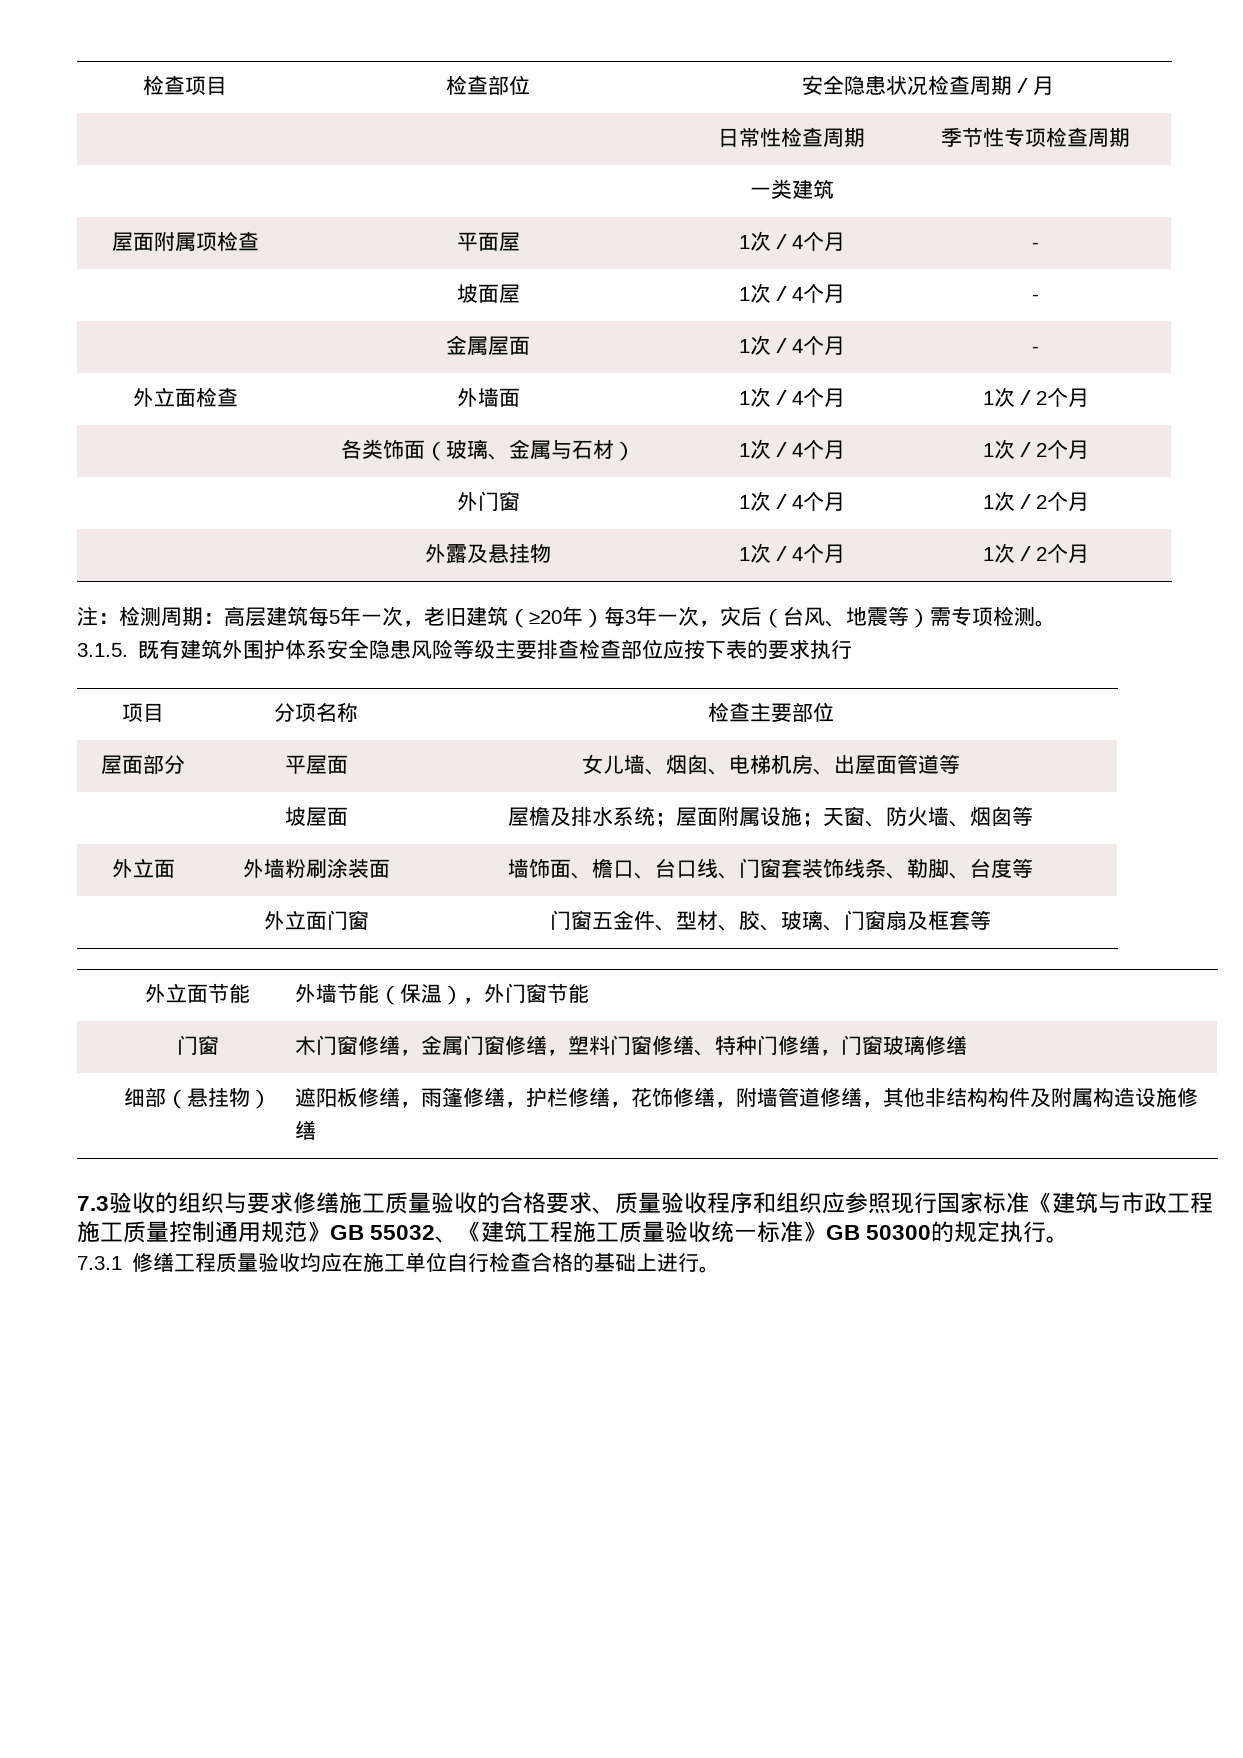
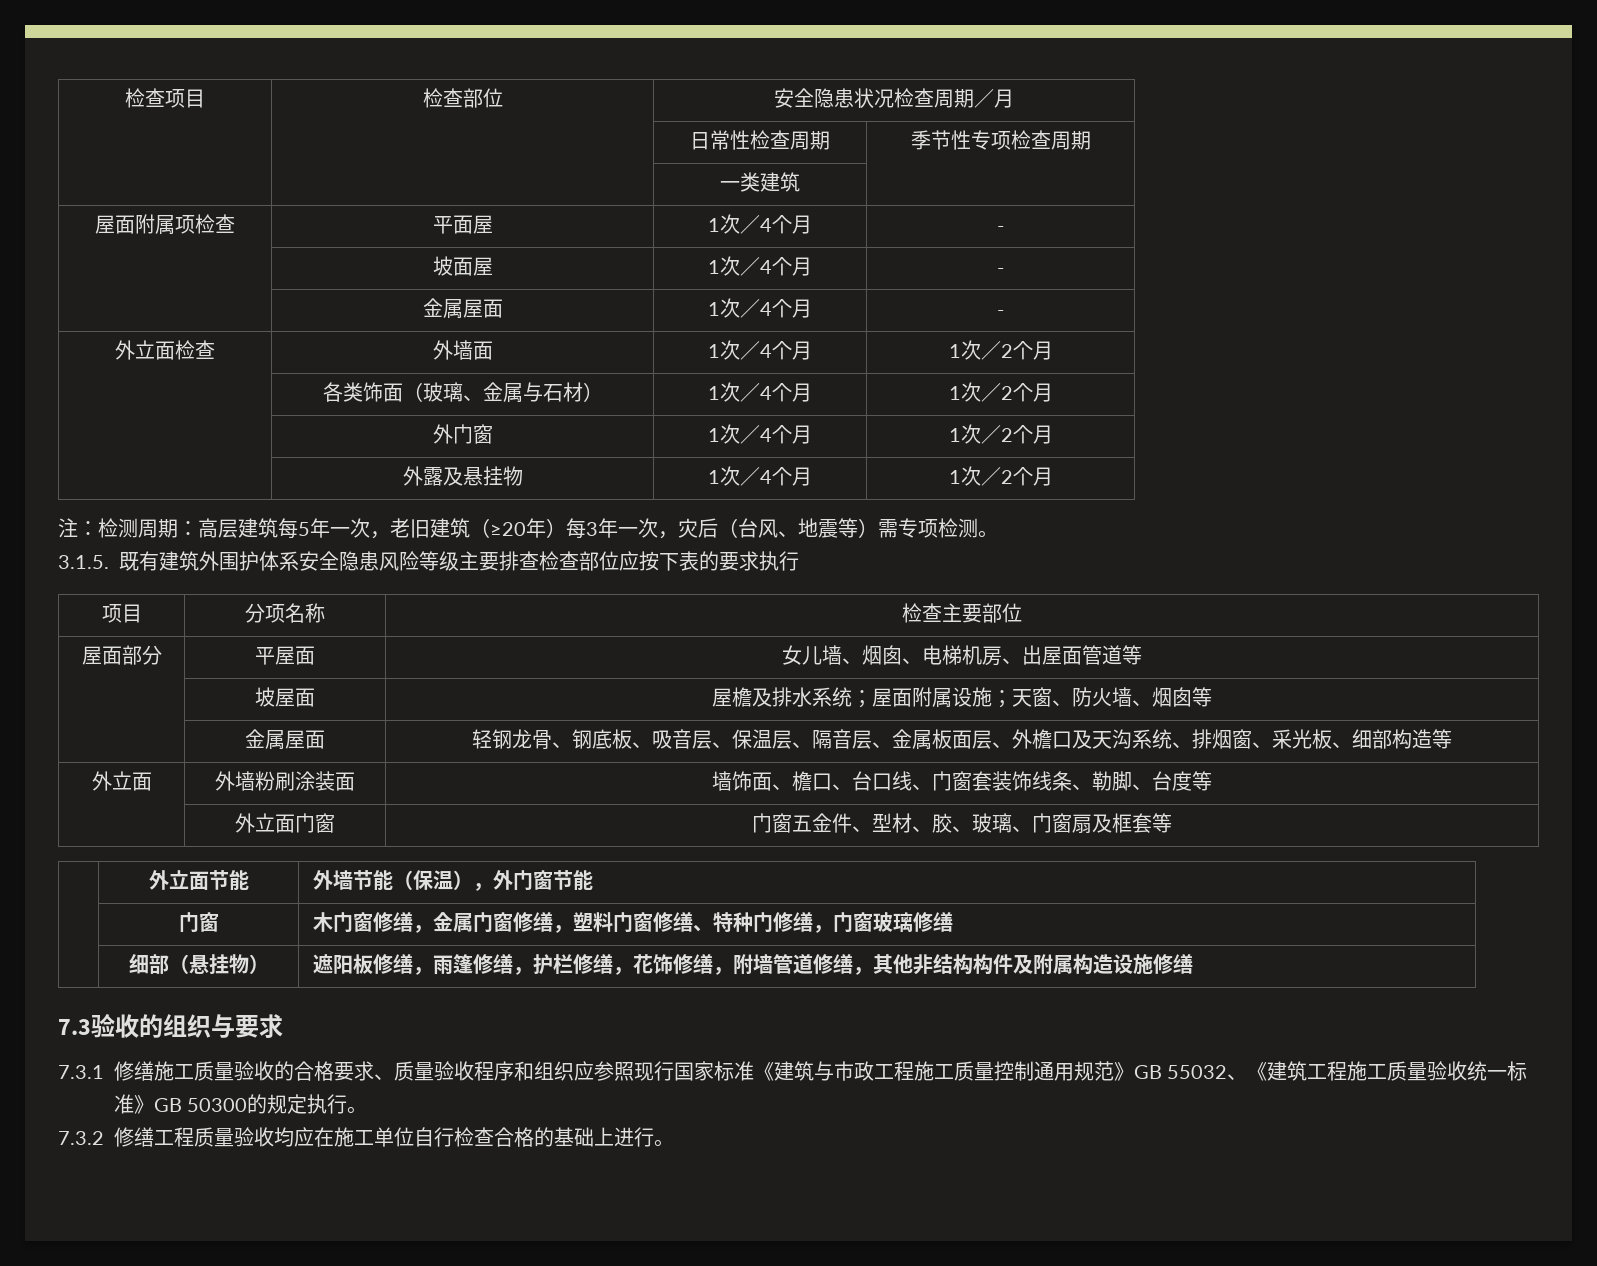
(1033, 816) none -> [245,729,325,750] [471,729,1452,750] // | 金属屋面 | 轻钢龙骨、钢底板、吸音层、保温层、隔音层、金属板面层、外檐口及天沟系统、排烟窗、采光板、细部构造等
(293, 1203) none -> [58,1065,104,1079] // 7.3.1
[77,1256,122,1270] 7.3.1 -> [58,1131,104,1145] 7.3.2

